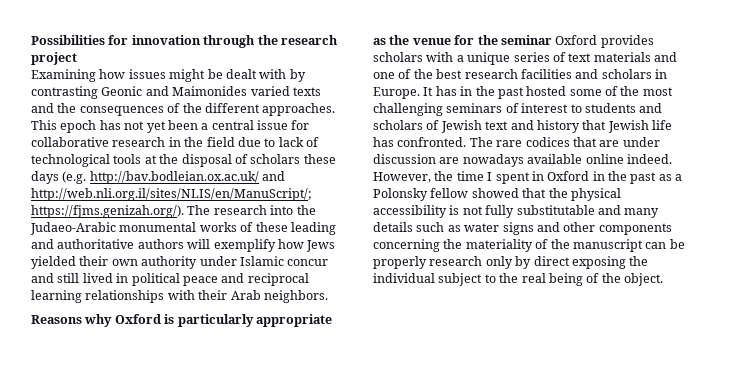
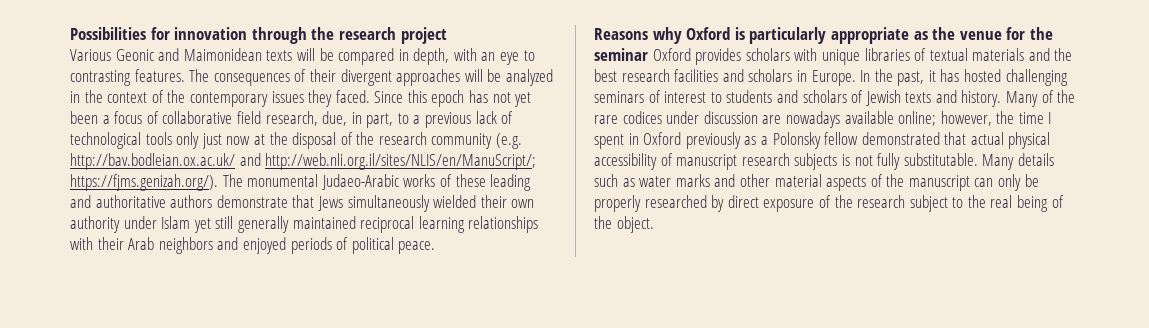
[31,69,306,82] [31,86,321,99] [31,103,336,116] [31,120,57,130] Examining how issues might be dealt with by contrasting Geonic and Maimonides varied texts and the consequences of the different approaches. This -> [70,48,535,65] [70,69,553,86] [70,90,427,107] Various Geonic and Maimonidean texts will be compared in depth, with an eye to contrasting features. The consequences of their divergent approaches will be analyzed in the context of the contemporary issues they faced. Since this
[211,120,310,130] [31,137,276,147] central issue for collaborative research in the field due to -> [114,111,472,128] focus of collaborative field research, due, in part, to a previous
(142, 159) none -> [176,132,251,149] only just now
[250,154,336,164] [31,171,59,184] scholars these days -> [356,132,493,149] the research community
[213,205,316,215] [30,222,197,235] research into the Judaeo-Arabic monumental -> [247,174,399,190] monumental Judaeo-Arabic
[187,239,336,252] [31,256,329,269] [31,273,245,286] will exemplify how Jews yielded their own authority under Islamic concur and still lived in political peace and -> [216,195,535,212] [70,216,356,233] demonstrate that Jews simultaneously wielded their own authority under Islam yet still generally maintained
[263,290,328,303] neighbors. -> [158,237,436,254] neighbors and enjoyed periods of political peace.
[456,52,677,65] [373,69,412,79] a unique series of text materials and one of -> [821,48,1050,65] unique libraries of textual materials and
[423,86,673,99] It has in the past hosted some of the most -> [860,69,1002,86] In the past, it has hosted
[485,120,672,133] [373,137,620,147] text and history that Jewish life has confronted. The rare codices that are -> [905,90,1076,107] [594,111,662,124] texts and history. Many of the rare codices
[585,154,672,164] [373,172,431,183] online indeed. However, -> [898,111,992,126] online; however,
[592,171,657,184] in the past -> [685,132,741,149] previously
[471,188,621,201] [373,205,660,218] showed that the physical accessibility is not fully substitutable and many -> [861,132,1051,149] [594,153,1015,170] demonstrated that actual physical accessibility of manuscript research subjects is not fully substitutable. Many
[502,222,534,235] signs -> [675,174,710,187] marks
[598,223,672,235] [373,239,533,252] components concerning the materiality -> [774,174,867,191] material aspects
(667, 245) none -> [998,174,1022,191] only
[429,256,649,269] [373,273,435,283] research only by direct exposing the individual -> [644,195,906,212] researched by direct exposure of the research

